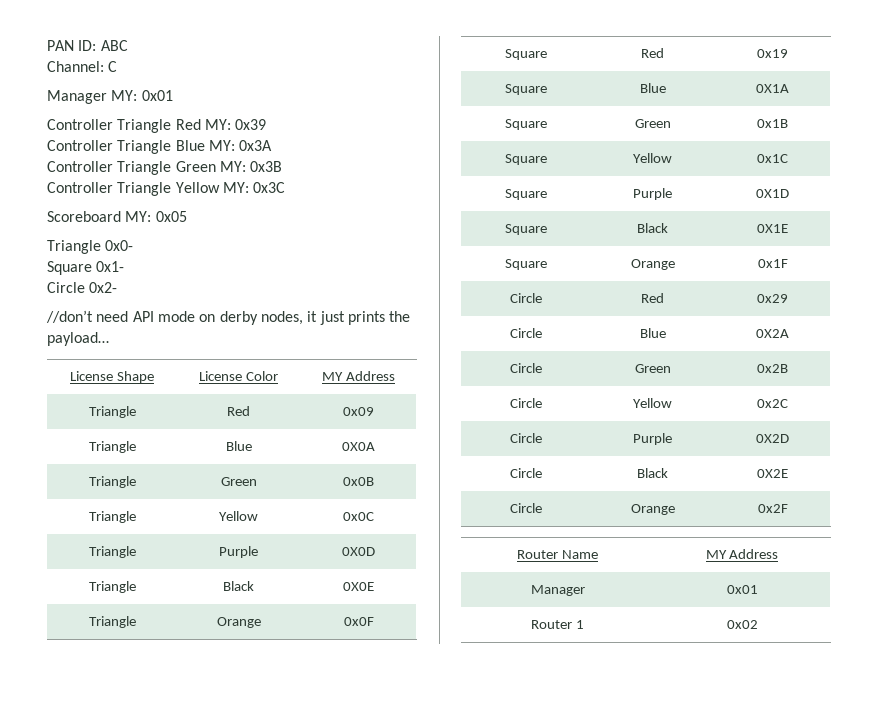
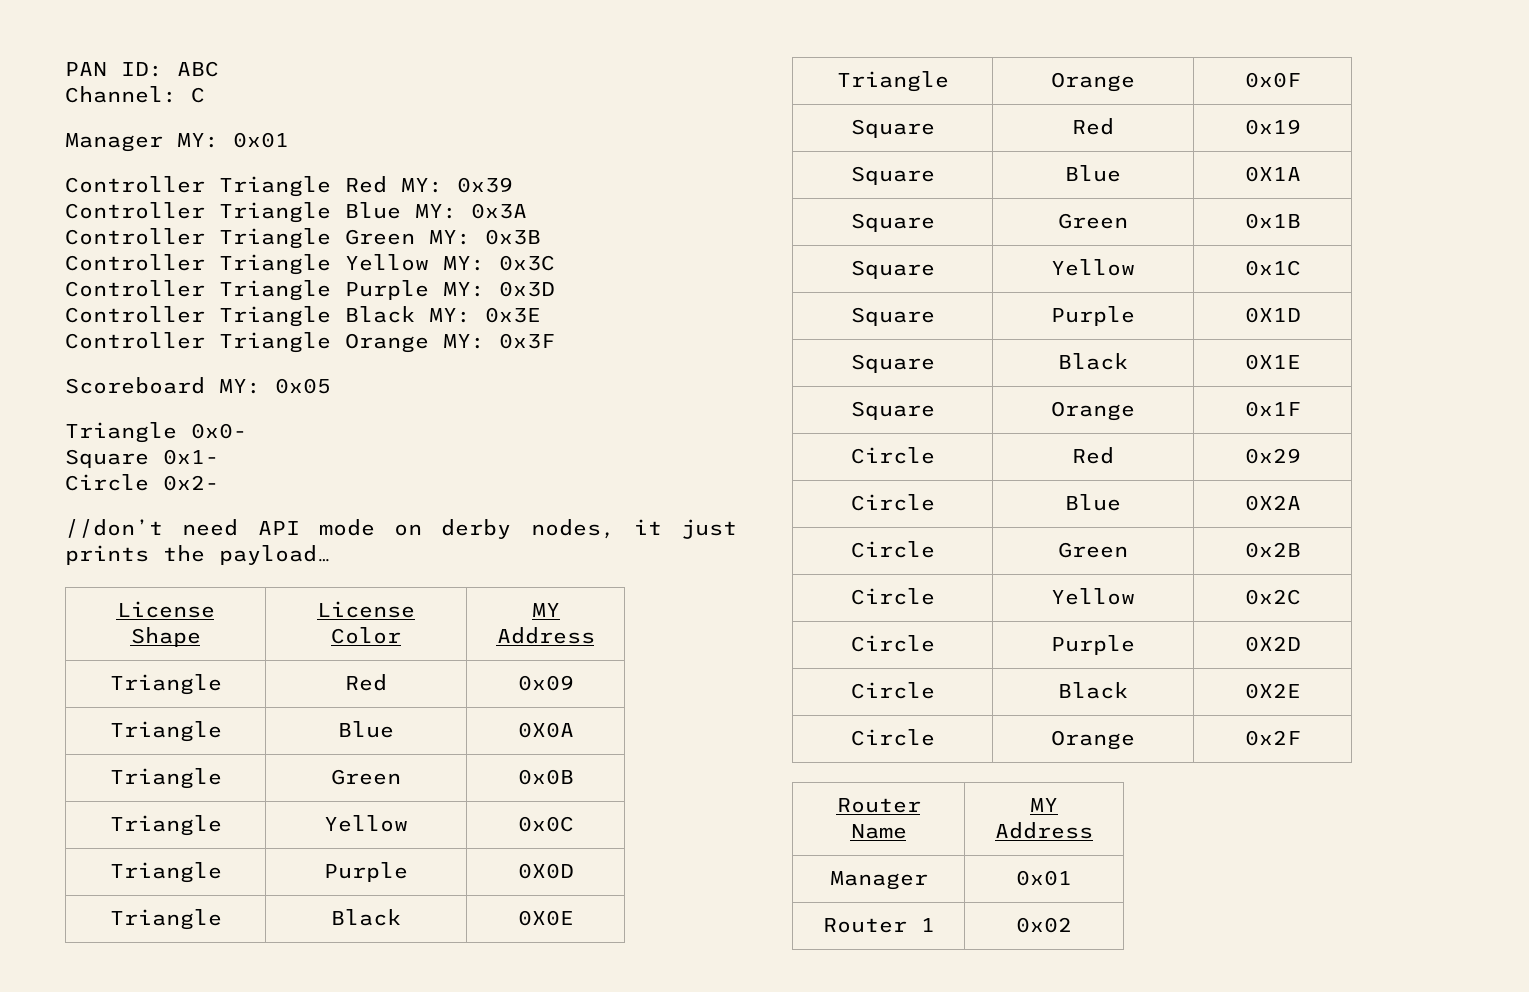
(286, 187) none -> [65,280,555,301] [65,306,541,327] [65,332,555,353] // Controller Triangle Purple MY: 0x3D // Controller Triangle Black MY: 0x3E // Controller Triangle Orange MY: 0x3F

